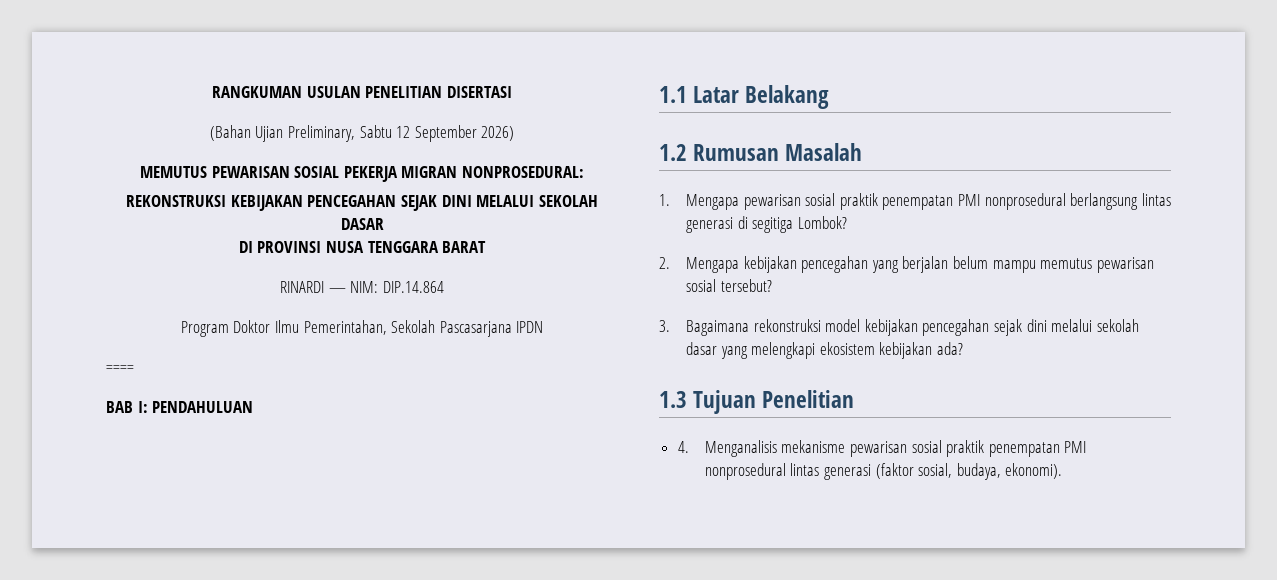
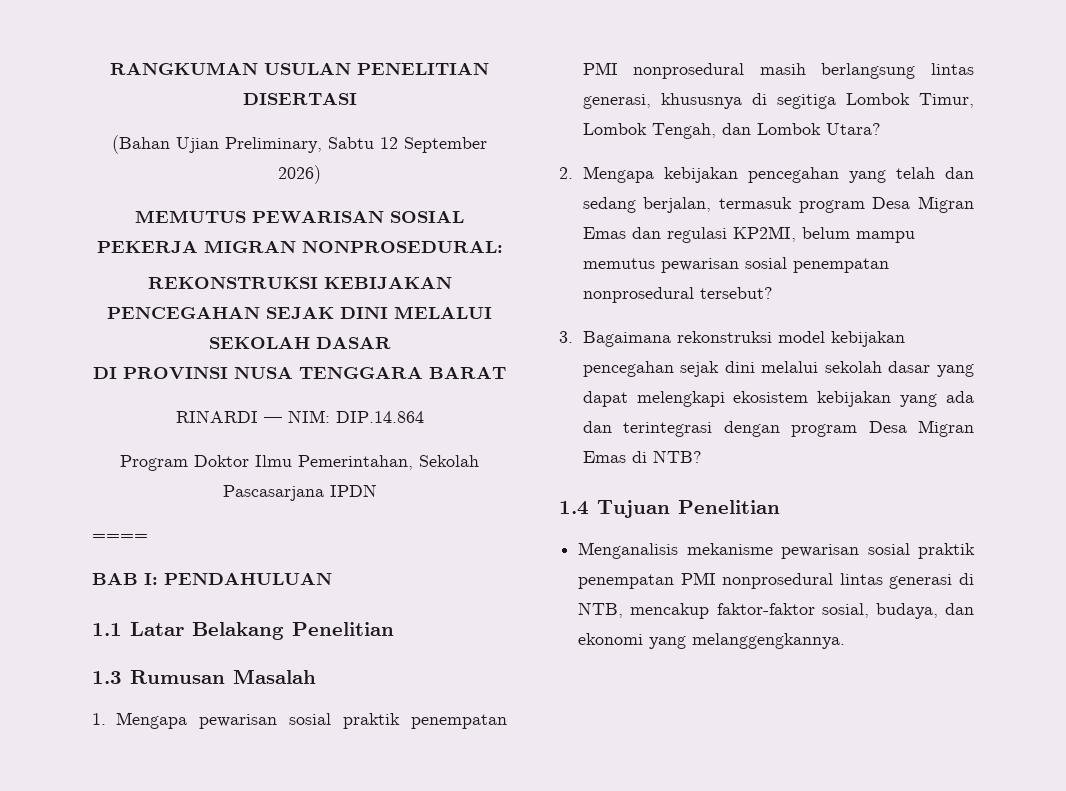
[659,144,687,161] // 1.2 -> [292,622,394,636] [92,671,122,684] Penelitian // 1.3
(1066, 201) none -> [759,63,806,75] masih
[686,216,847,233] generasi di segitiga Lombok? -> [582,93,974,109] [582,123,881,139] generasi, khususnya di segitiga Lombok Timur, Lombok Tengah, dan Lombok Utara?
[902,256,949,273] berjalan -> [895,167,974,179] [582,196,974,213] [582,226,796,243] telah dan sedang berjalan, termasuk program Desa Migran Emas dan regulasi KP2MI,
(717, 285) none -> [792,258,889,273] [582,287,694,303] penempatan nonprosedural
(748, 352) none -> [582,391,628,407] dapat
[936,342,963,355] [659,391,687,408] ada? // 1.3 -> [900,391,974,407] [582,420,974,437] [582,450,702,463] [559,501,589,515] yang ada dan terintegrasi dengan program Desa Migran Emas di NTB? // 1.4
[677,441,689,453] 4. -> (780, 507) none
[875,463,1063,480] (faktor sosial, budaya, ekonomi). -> [959,573,974,585] [578,602,974,619] [578,633,846,649] di NTB, mencakup faktor-faktor sosial, budaya, dan ekonomi yang melanggengkannya.

